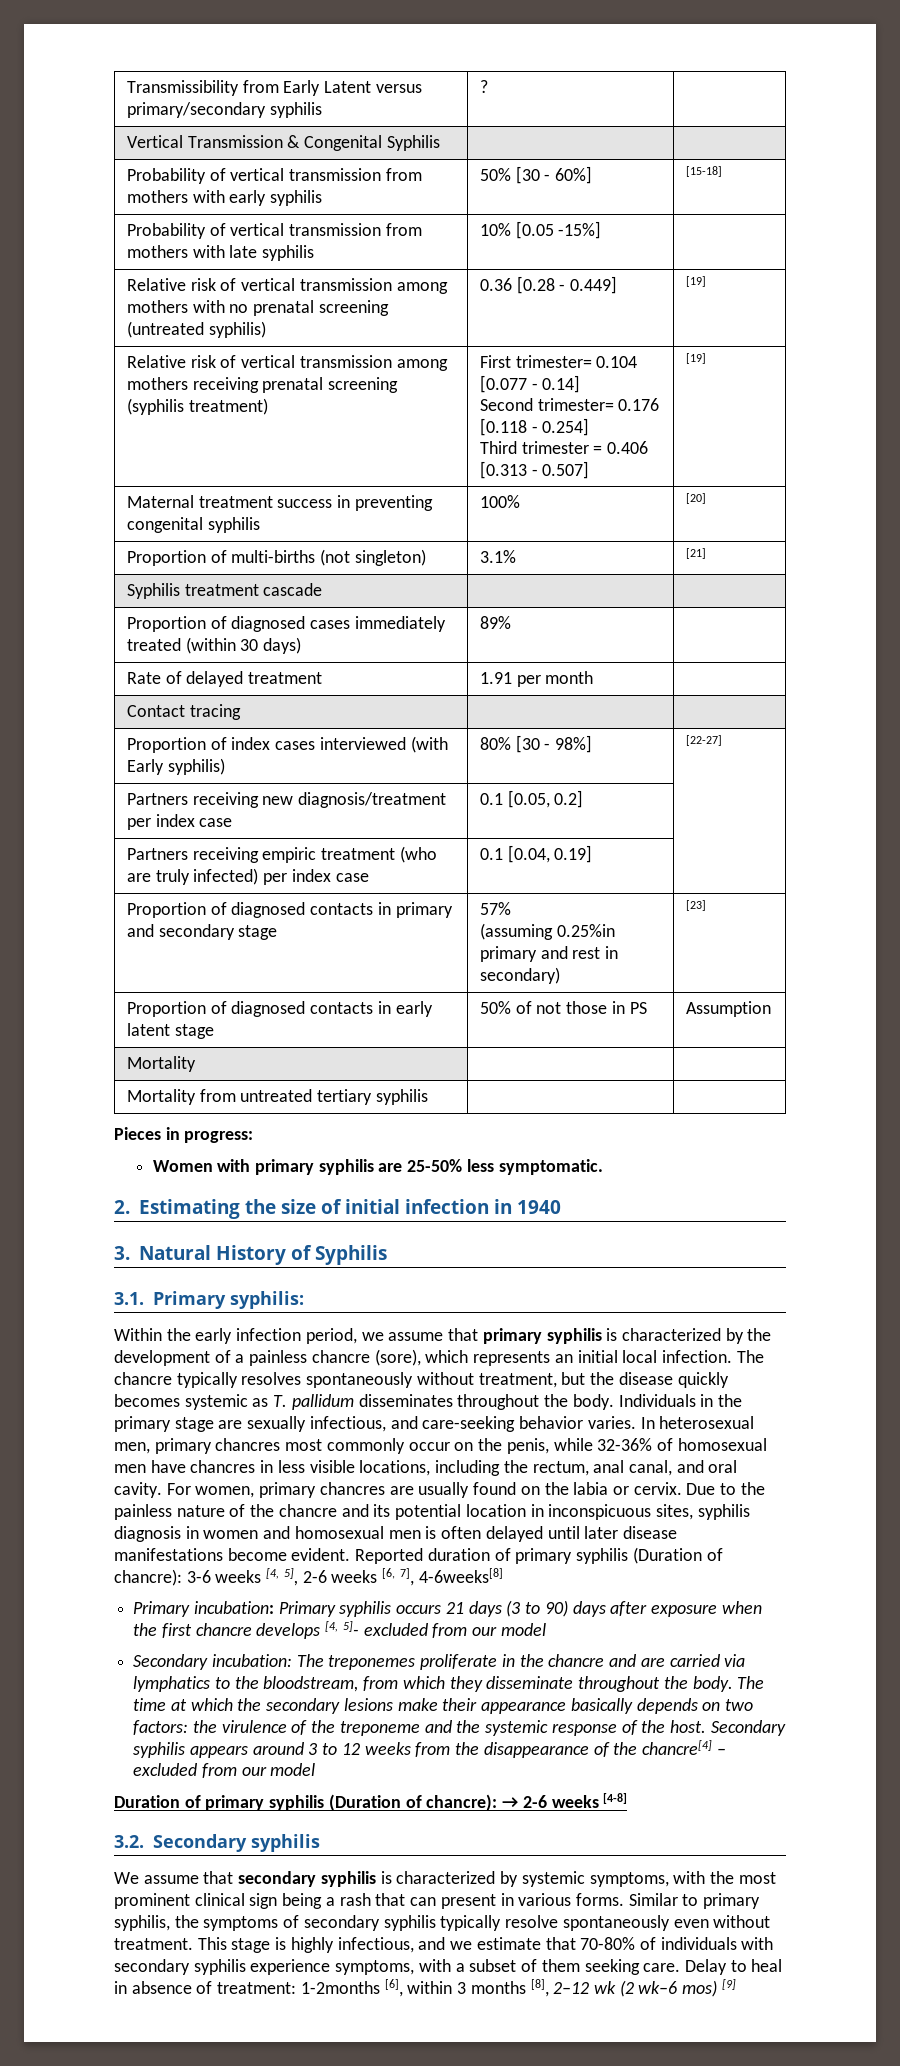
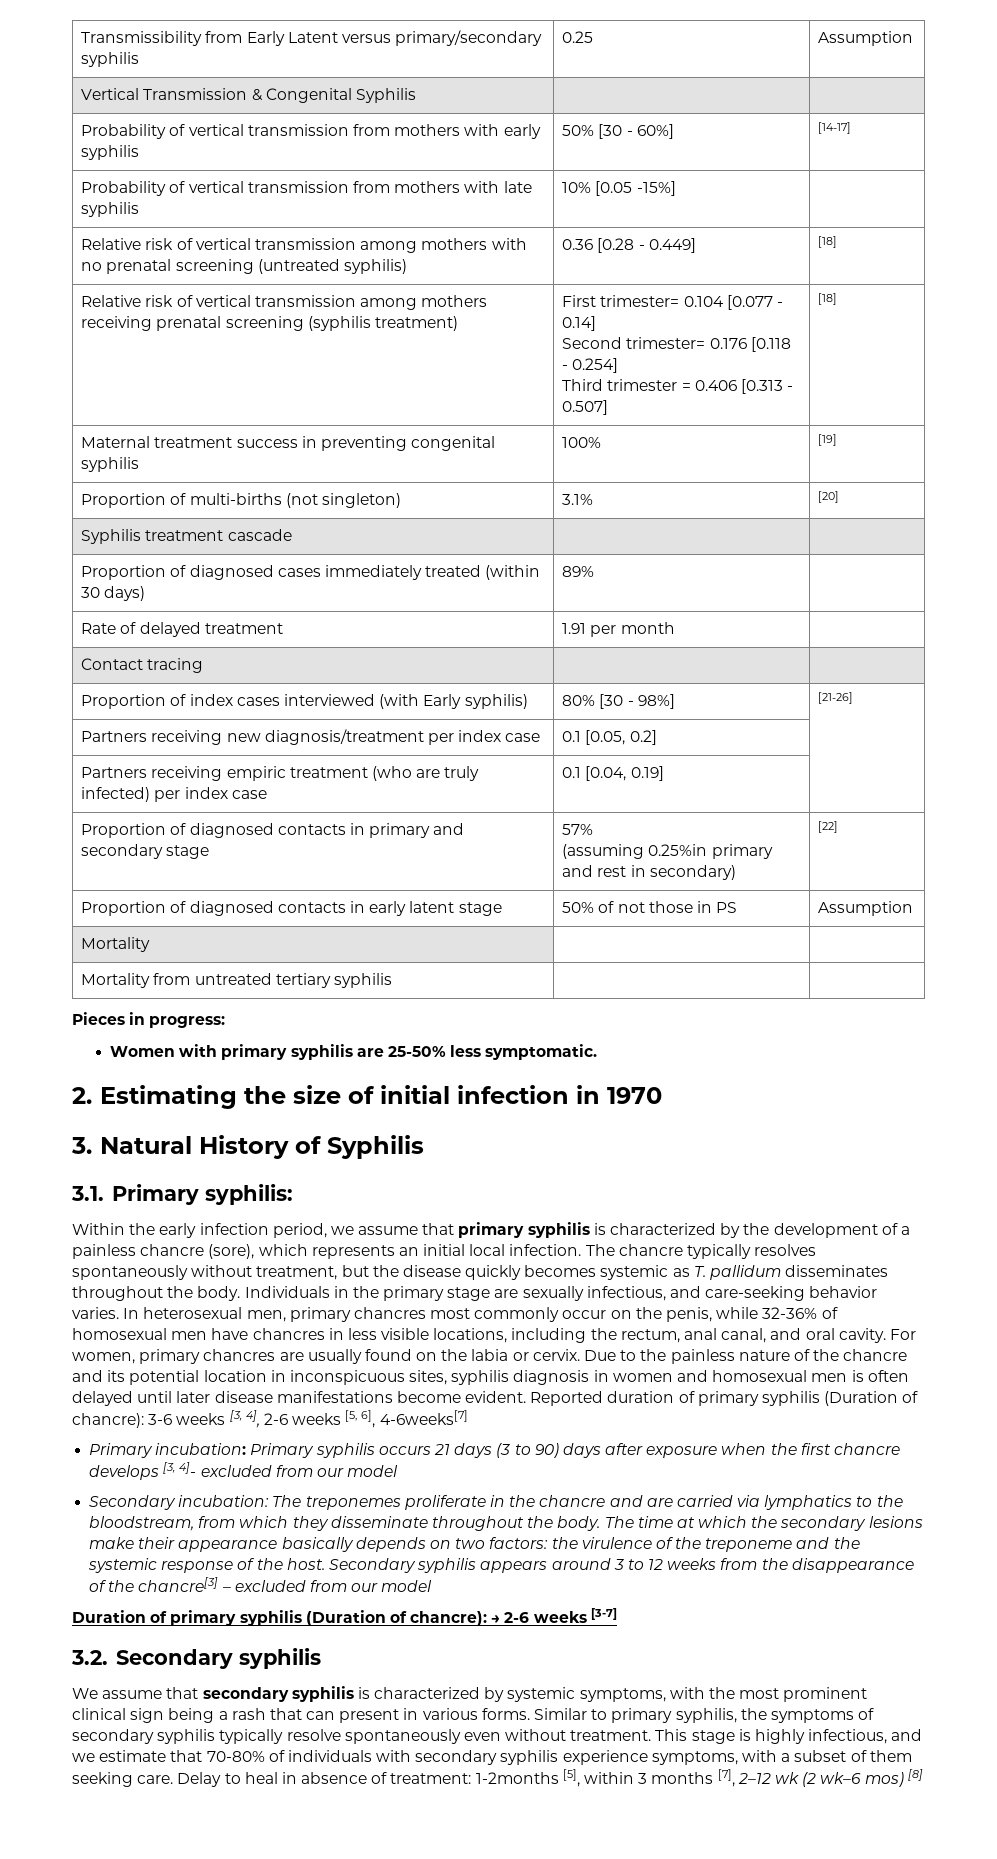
[479,80,488,93] ? | -> [562,31,594,43] [818,31,914,46] 0.25 | Assumption
[685,166,722,177] [15-18] -> [818,122,852,134] [14-17]
[685,276,706,287] [19] -> [818,236,838,248] [18]
[685,353,706,364] [19] -> [818,293,838,305] [18]
[685,493,706,504] [20] -> [818,434,838,446] [19]
[685,548,706,559] [21] -> [818,491,840,503] [20]
[685,735,722,746] [22-27] -> [818,692,854,704] [21-26]
[685,900,706,911] [23] -> [818,821,839,833] [22]
[516,1200,561,1214] 1940 -> [606,1087,662,1104] 1970
[266,1568,503,1586] [4, 5], 2-6 weeks [6, 7], 4-6weeks[8] -> [229,1410,468,1428] [3, 4], 2-6 weeks [5, 6], 4-6weeks[7]
[325,1621,359,1636] [4, 5]- -> [163,1462,197,1477] [3, 4]-
[641,1740,712,1755] chancre[4] -> [138,1577,219,1592] chancre[3]
[603,1793,628,1804] [4-8] -> [590,1608,617,1620] [3-7]
[384,1979,403,1997] [6], -> [562,1769,580,1787] [5],
[530,1979,549,1997] [8], -> [717,1769,735,1787] [7],
[721,1979,736,1990] [9] -> [907,1769,923,1781] [8]

